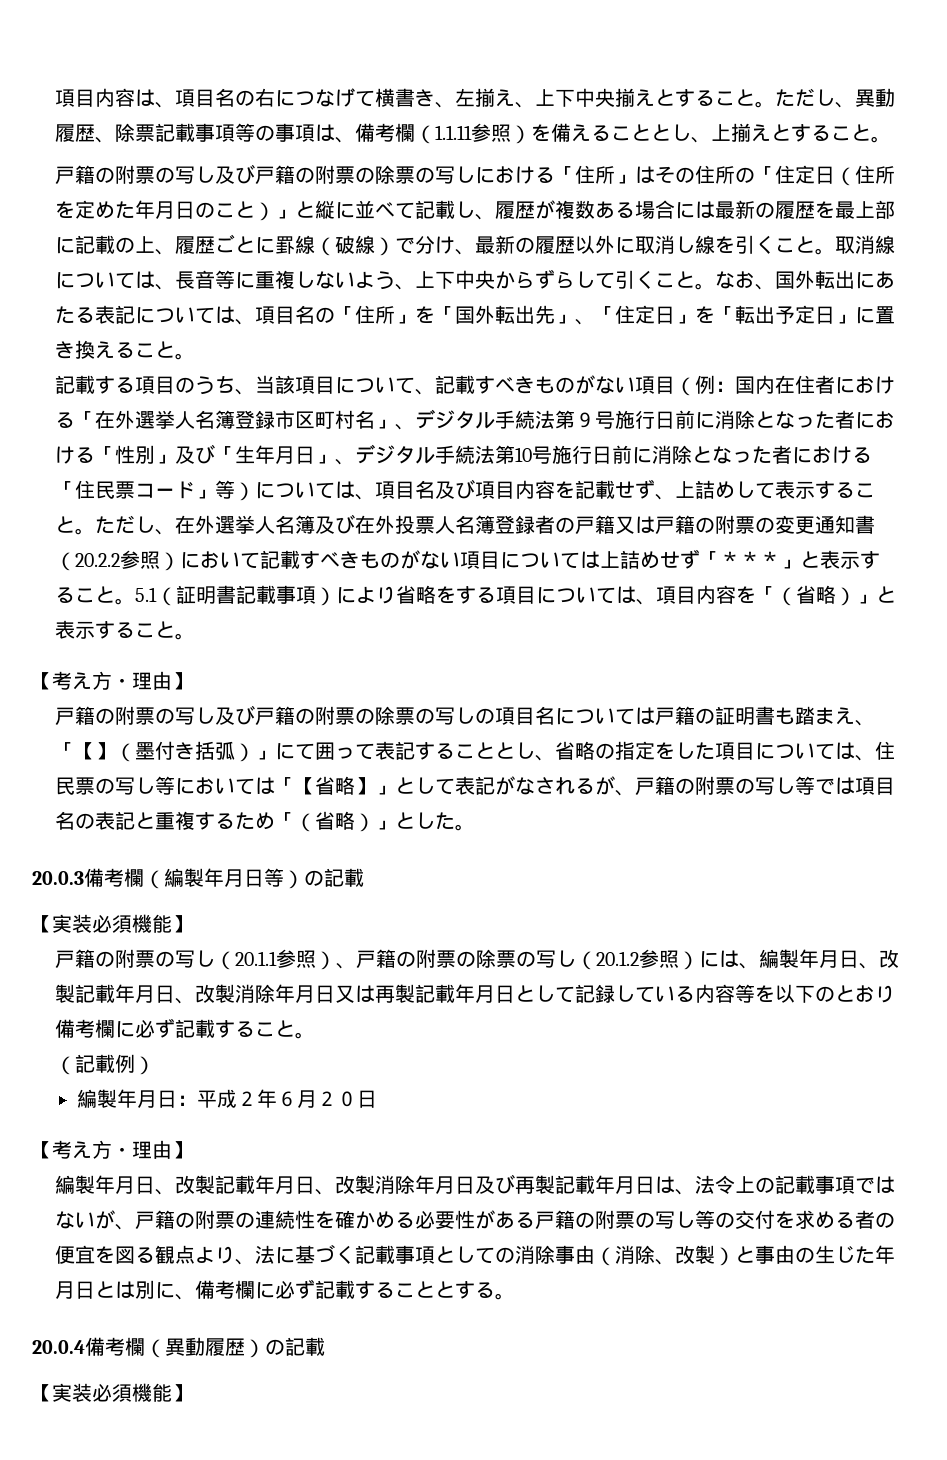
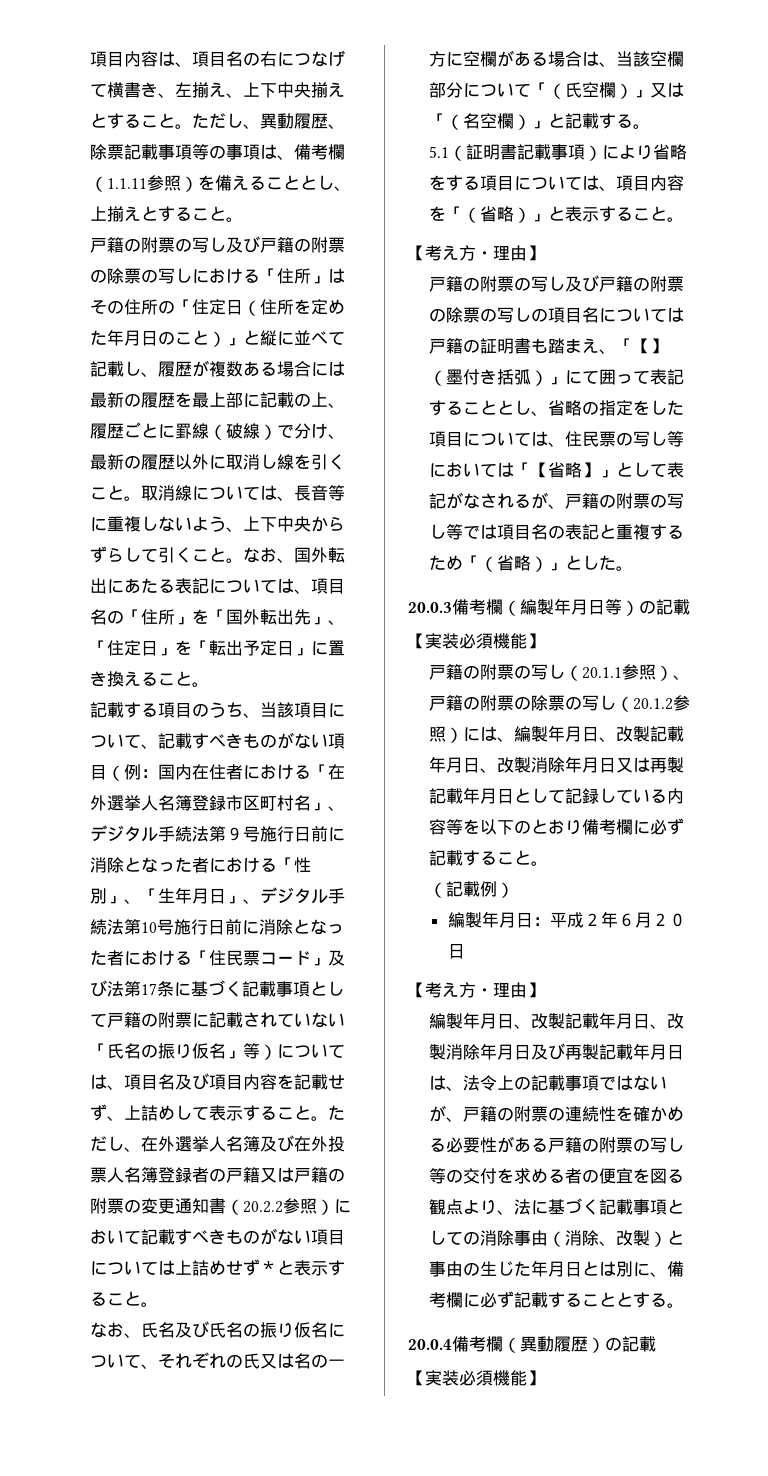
[175,444,216,464] 及び -> [123,899,141,904] 、
(216, 494) none -> [327,950,345,966] [89,980,344,997] [89,1012,345,1028] [89,1043,243,1059] 及び法第17条に基づく記載事項として戸籍の附票に記載されていない「氏名の振り仮名」
[700,550,881,569] [55,586,136,605] 「＊＊＊」と表示すること。 -> [259,1260,345,1276] [89,1291,158,1307] [89,1321,345,1338] [89,1352,345,1369] [428,50,684,67] [428,82,684,99] [428,113,650,130] ＊と表示すること。 // なお、氏名及び氏名の振り仮名について、それぞれの氏又は名の一方に空欄がある場合は、当該空欄部分について「（氏空欄）」又は「（名空欄）」と記載する。 //

